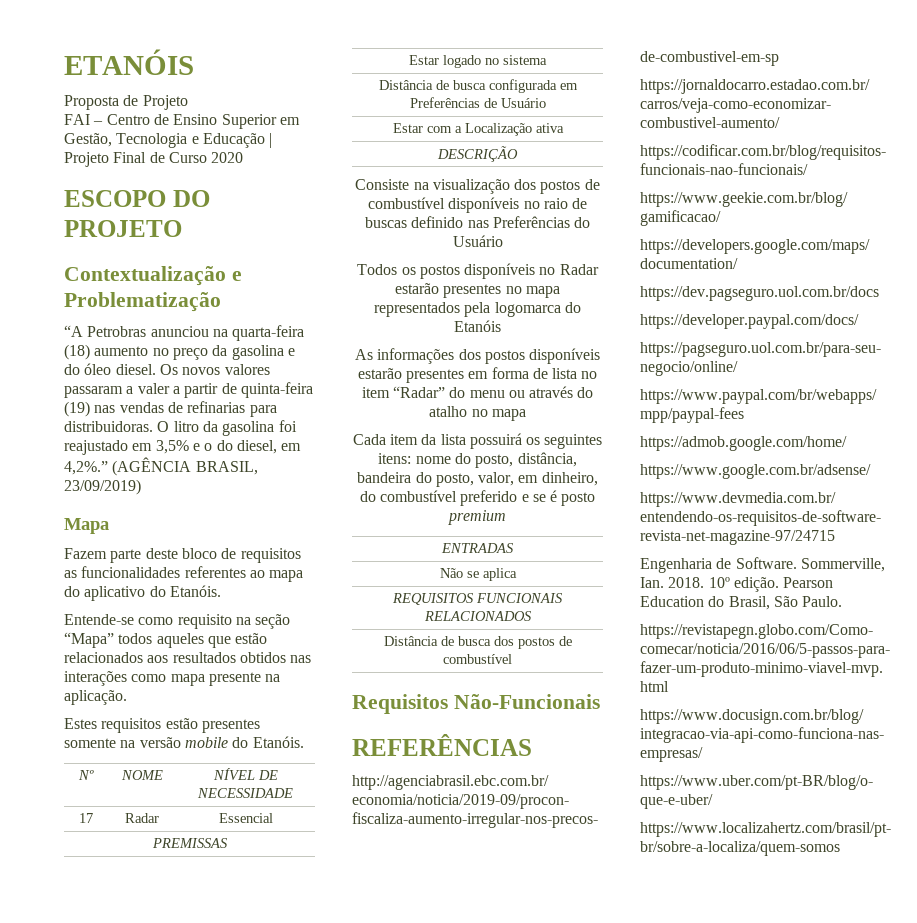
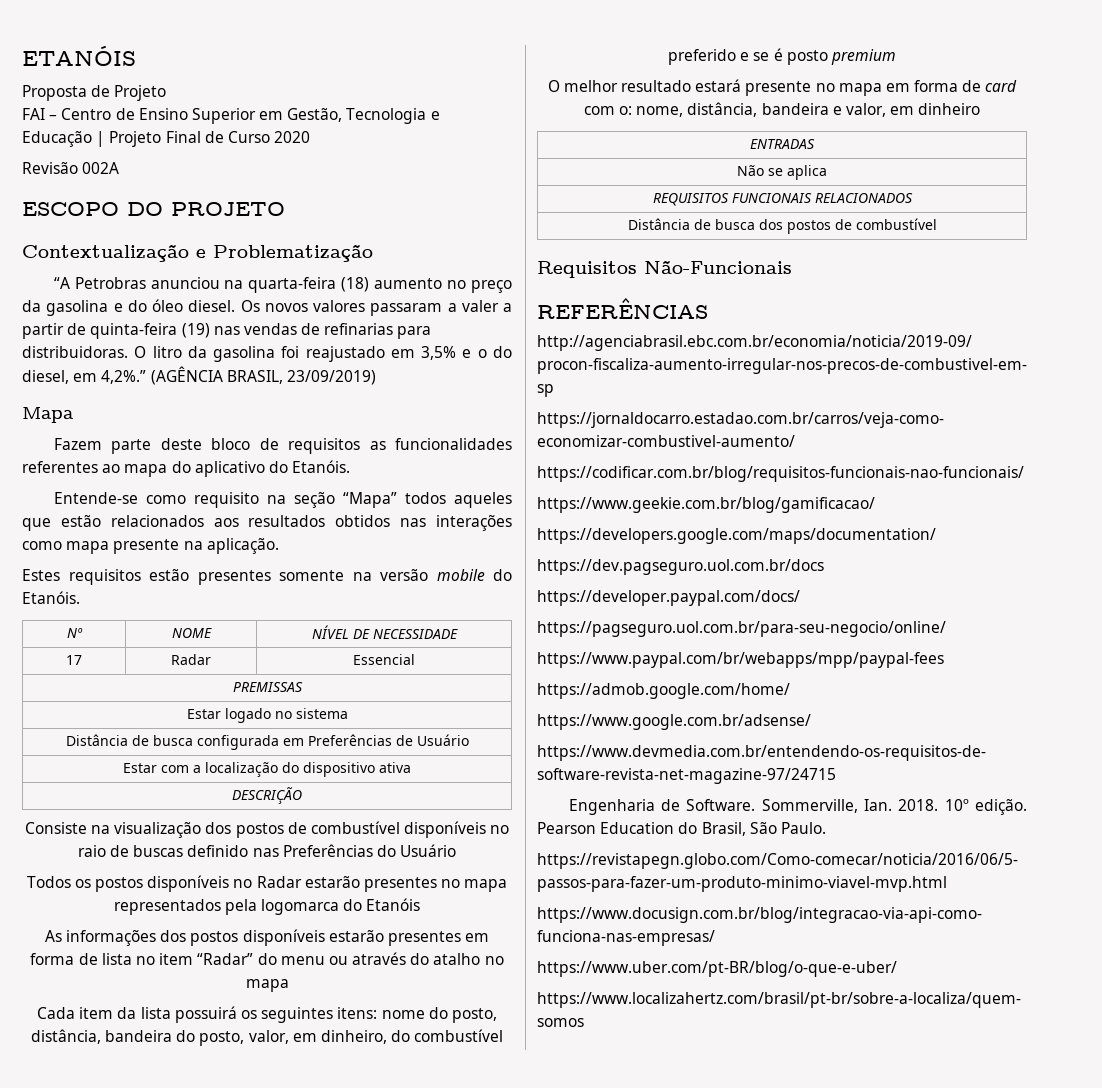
(244, 157) none -> [22,162,120,174] // Revisão 002A
[464,123,532,136] Localização -> [205,762,375,777] localização do dispositivo
(506, 517) none -> [547,79,1018,96] [583,102,981,117] // O melhor resultado estará presente no mapa em forma de card com o: nome, distância, bandeira e valor, em dinheiro

